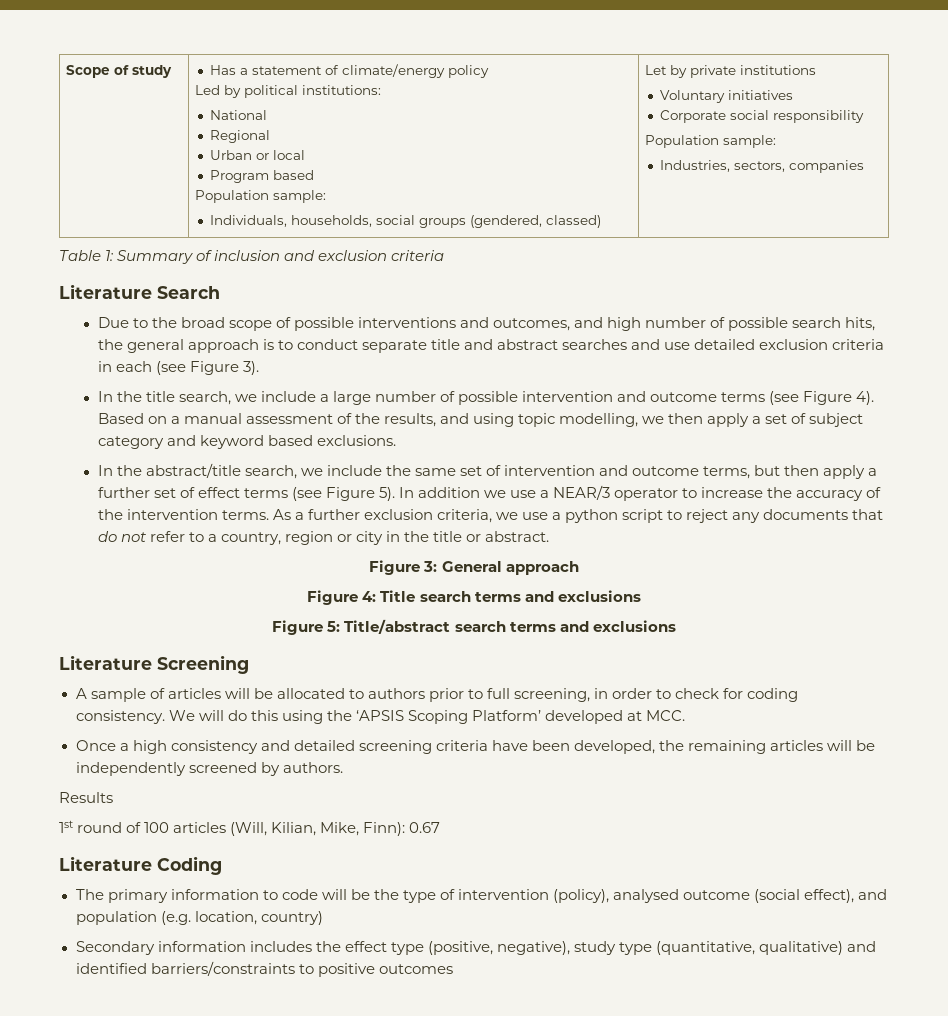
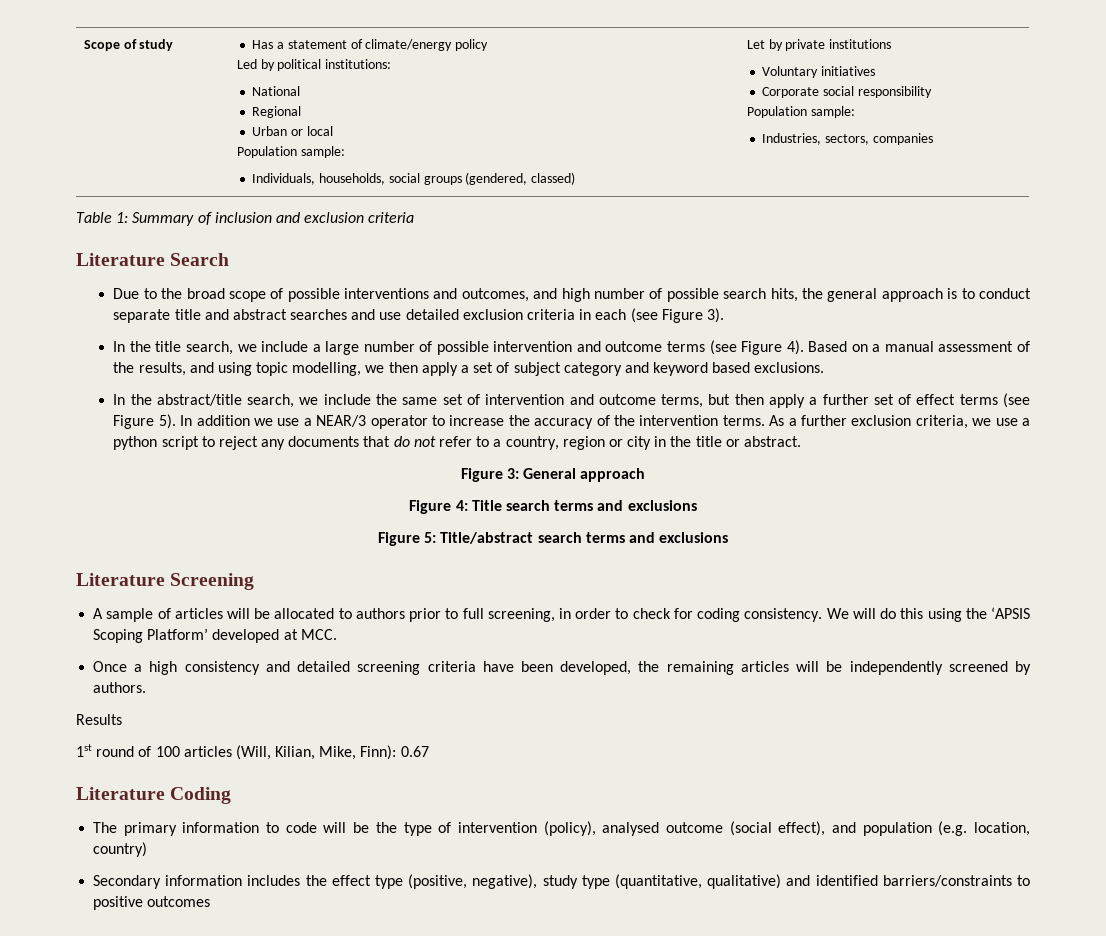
[210,170,315,183] // Program based -> (333, 131) none

